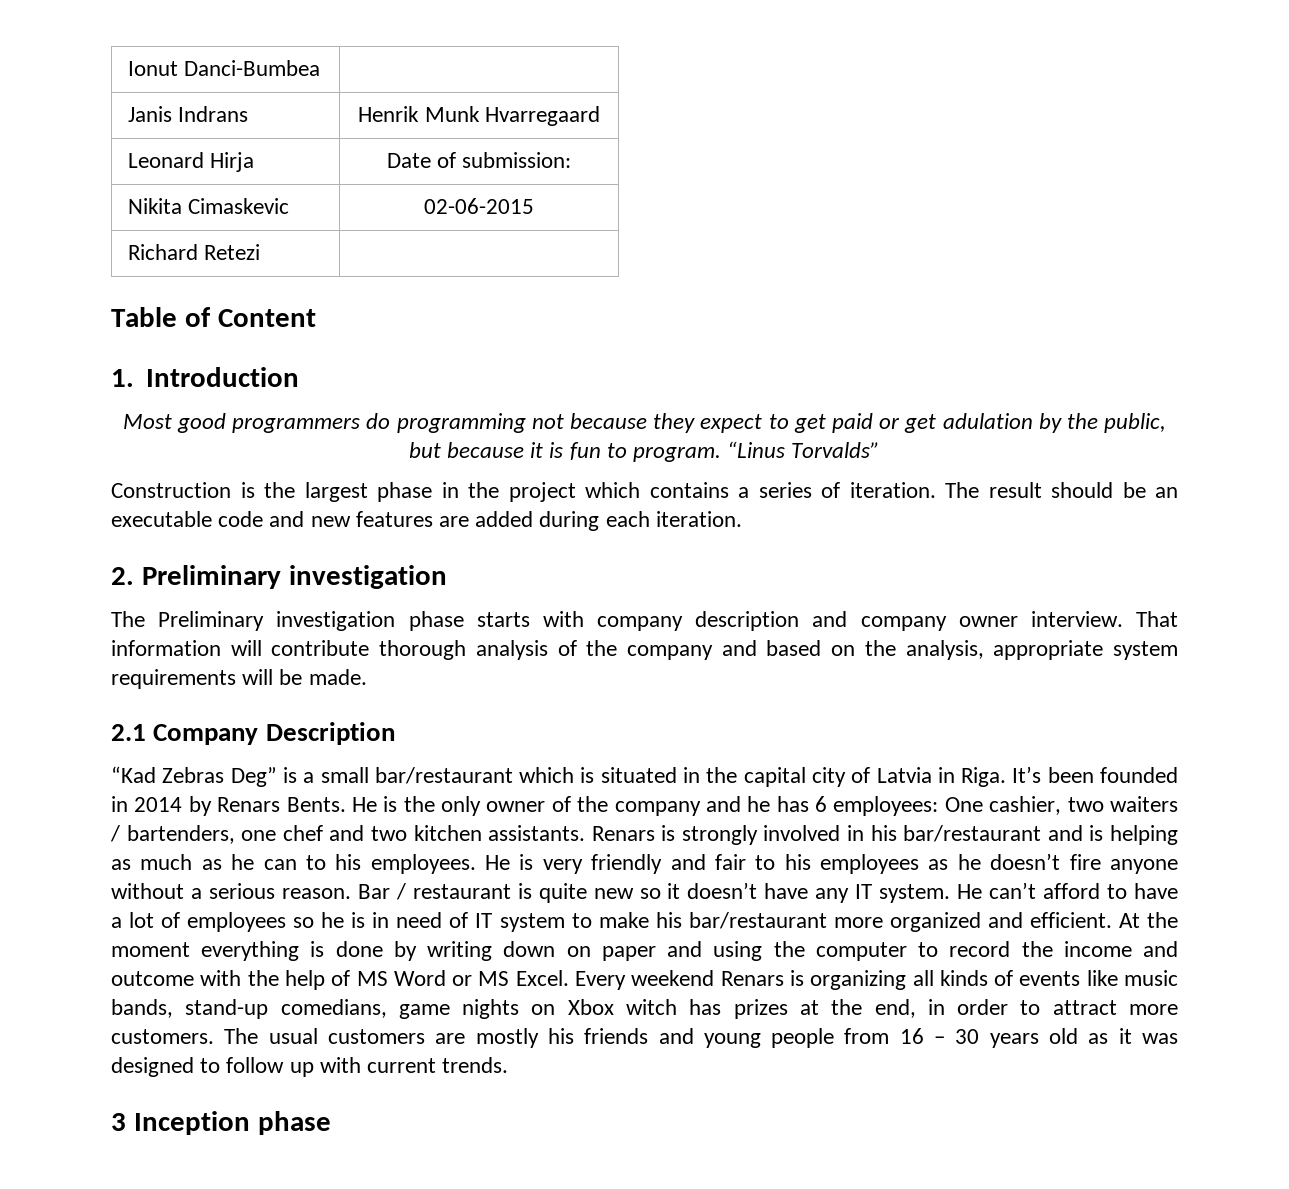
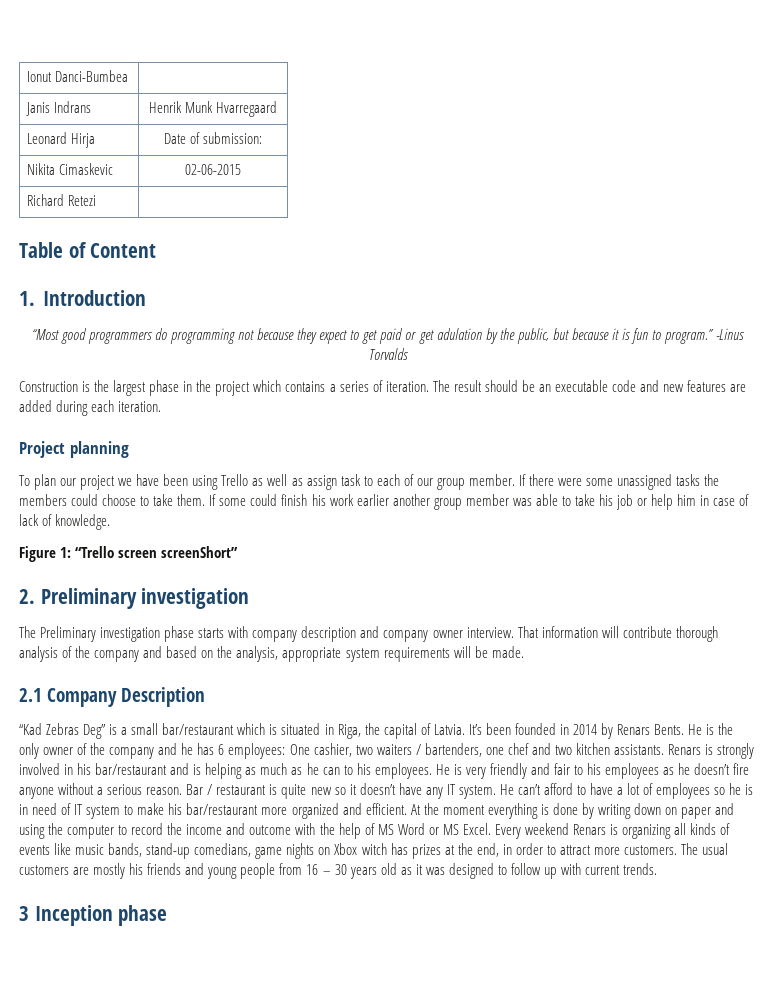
[122,414,172,429] Most -> [31,329,59,340] “Most
[632,441,881,462] program. “Linus Torvalds” -> [664,328,745,344] [368,348,408,360] program.” -Linus Torvalds
(742, 519) none -> [19,441,129,458] [19,474,720,490] [19,494,750,510] [19,514,111,530] [19,546,239,562] // Project planning // To plan our project we have been using Trello as well as assign task to each of our group member. If there were some unassigned tasks the members could choose to take them. If some could finish his work earlier another group member was able to take his job or help him in case of lack of knowledge. // Figure 1: “Trello screen screenShort”
(700, 775) none -> [337,724,361,739] Riga,
[811,767,1007,787] city of Latvia in Riga. -> [420,723,465,735] of Latvia.

